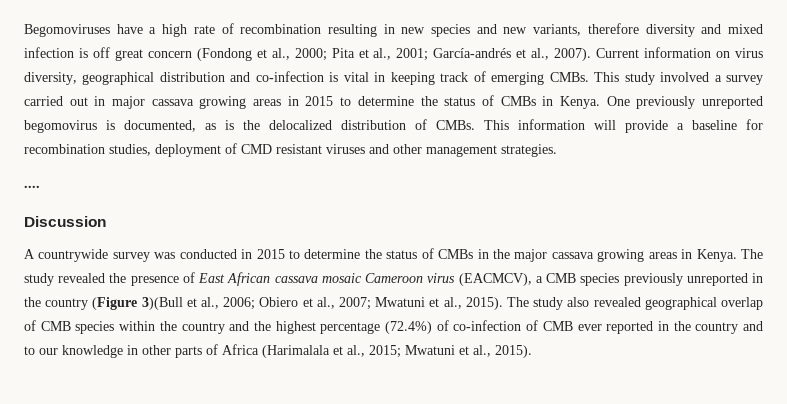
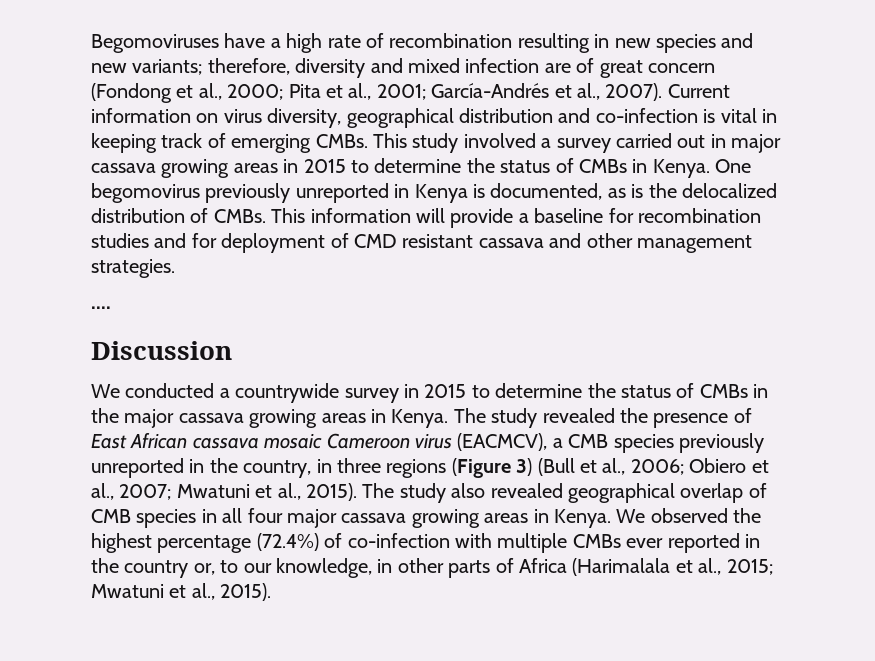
[533,23,639,36] variants, therefore -> [132,58,290,75] variants; therefore,
[78,47,110,58] is off -> [544,58,595,73] are of
[433,48,512,58] García-andrés -> [431,83,550,98] García-Andrés
[636,96,764,109] [24,120,97,133] previously unreported begomovirus -> [91,183,468,203] begomovirus previously unreported in Kenya
[109,144,151,156] studies, -> [91,233,217,248] studies and for
[326,144,365,154] viruses -> [478,238,544,248] cassava
[24,249,237,262] A countrywide survey was conducted -> [91,383,399,403] We conducted a countrywide survey
[45,297,183,310] country (Figure 3)(Bull -> [243,458,575,478] country, in three regions (Figure 3) (Bull
[119,321,250,334] within the country and -> [201,508,728,528] in all four major cassava growing areas in Kenya. We observed
[526,320,573,331] of CMB -> [455,533,621,553] with multiple CMBs
[743,321,764,331] and -> [193,563,215,575] or,
[62,345,123,358] knowledge -> [276,558,372,578] knowledge,

